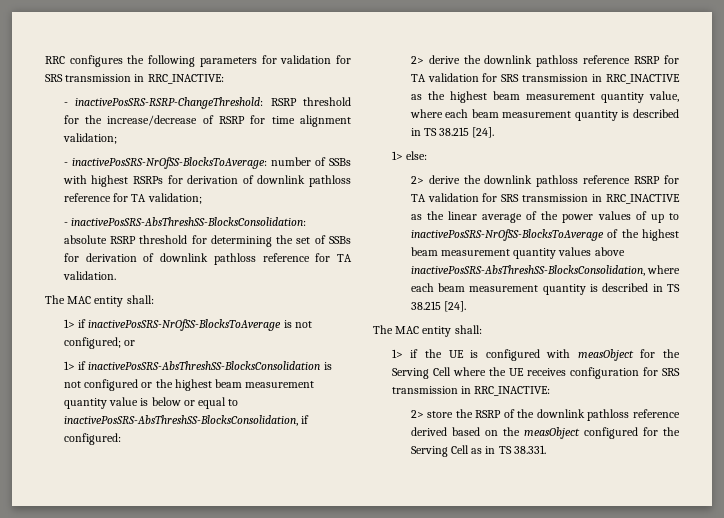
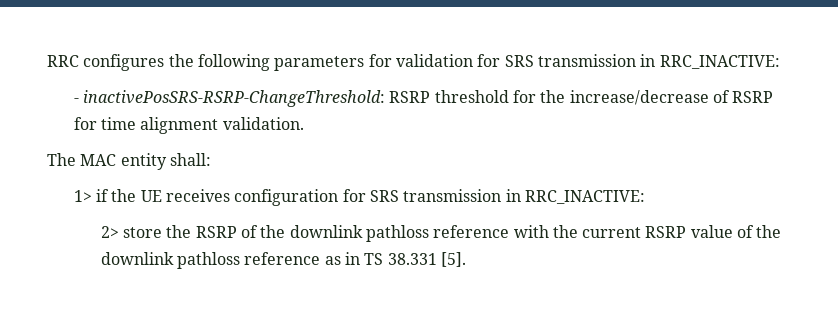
[62,133,117,144] [63,157,351,169] [62,175,351,187] [63,193,202,204] [63,217,307,226] [63,235,351,247] [63,253,352,265] validation; // - inactivePosSRS-NrOfSS-BlocksToAverage: number of SSBs with highest RSRPs for derivation of downlink pathloss reference for TA validation; // - inactivePosSRS-AbsThreshSS-BlocksConsolidation: absolute RSRP threshold for determining the set of SSBs for derivation of downlink pathloss reference for TA -> (219, 125) none
[88,319,312,331] [63,337,136,349] [63,361,332,370] [63,379,315,391] [63,397,239,409] [63,415,310,426] [63,433,121,445] [410,55,679,67] [410,73,680,84] [410,91,679,103] [409,109,679,121] [410,127,495,138] [391,151,428,160] [410,175,679,187] [410,193,680,204] [410,211,679,223] [410,229,679,241] [410,247,625,259] [410,265,680,276] [410,283,680,295] [410,301,466,312] [373,325,482,337] [391,349,680,361] [391,367,486,379] inactivePosSRS-NrOfSS-BlocksToAverage is not configured; or // 1> if inactivePosSRS-AbsThreshSS-BlocksConsolidation is not configured or the highest beam measurement quantity value is below or equal to inactivePosSRS-AbsThreshSS-BlocksConsolidation, if configured: // 2> derive the downlink pathloss reference RSRP for TA validation for SRS transmission in RRC_INACTIVE as the highest beam measurement quantity value, where each beam measurement quantity is described in TS 38.215 [24]. // 1> else: // 2> derive the downlink pathloss reference RSRP for TA validation for SRS transmission in RRC_INACTIVE as the linear average of the power values of up to inactivePosSRS-NrOfSS-BlocksToAverage of the highest beam measurement quantity values above inactivePosSRS-AbsThreshSS-BlocksConsolidation, where each beam measurement quantity is described in TS 38.215 [24]. // The MAC entity shall: // 1> if the UE is configured with measObject for the Serving Cell where -> (110, 195) none
[410,427,680,439] [410,445,469,457] derived based on the measObject configured for the Serving Cell -> [513,225,782,238] [100,252,321,269] with the current RSRP value of the downlink pathloss reference
[513,445,546,454] 38.331. -> [387,252,466,267] 38.331 [5].

